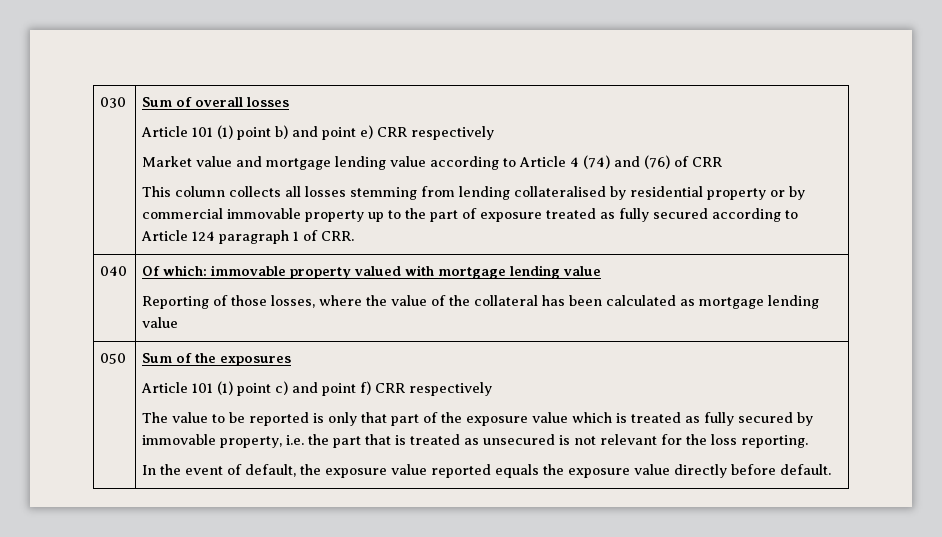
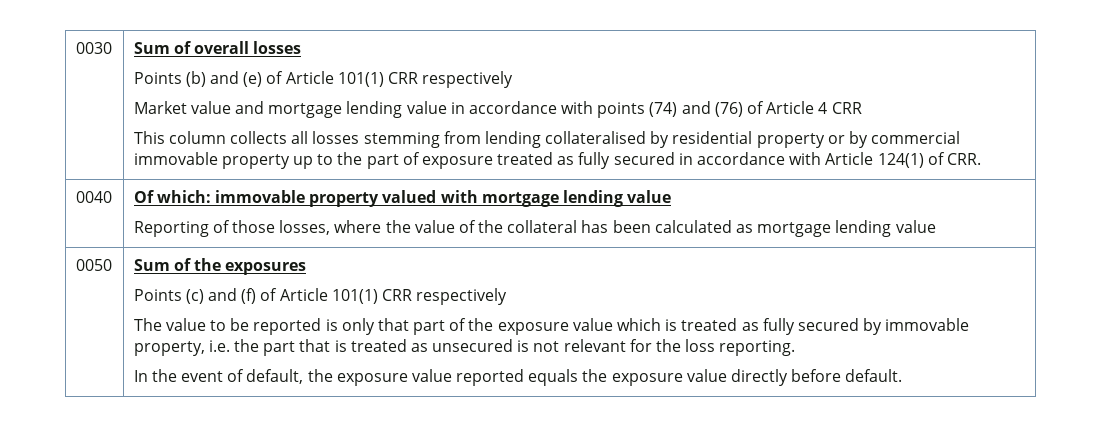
[100,97,127,108] 030 -> [75,42,112,54] 0030
[141,125,374,140] Article 101 (1) point b) and point e) -> [133,71,384,87] Points (b) and (e) of Article 101(1)
[430,156,580,170] according to Article 4 -> [450,101,646,118] in accordance with points
(690, 161) none -> [766,101,828,114] Article 4
[712,208,799,222] [141,230,300,244] according to Article 124 paragraph 1 -> [678,152,924,168] in accordance with Article 124(1)
[100,266,128,276] 040 -> [75,191,112,203] 0040
[100,353,127,364] 050 -> [75,259,112,271] 0050
[141,381,372,396] Article 101 (1) point c) and point f) -> [133,288,378,304] Points (c) and (f) of Article 101(1)

